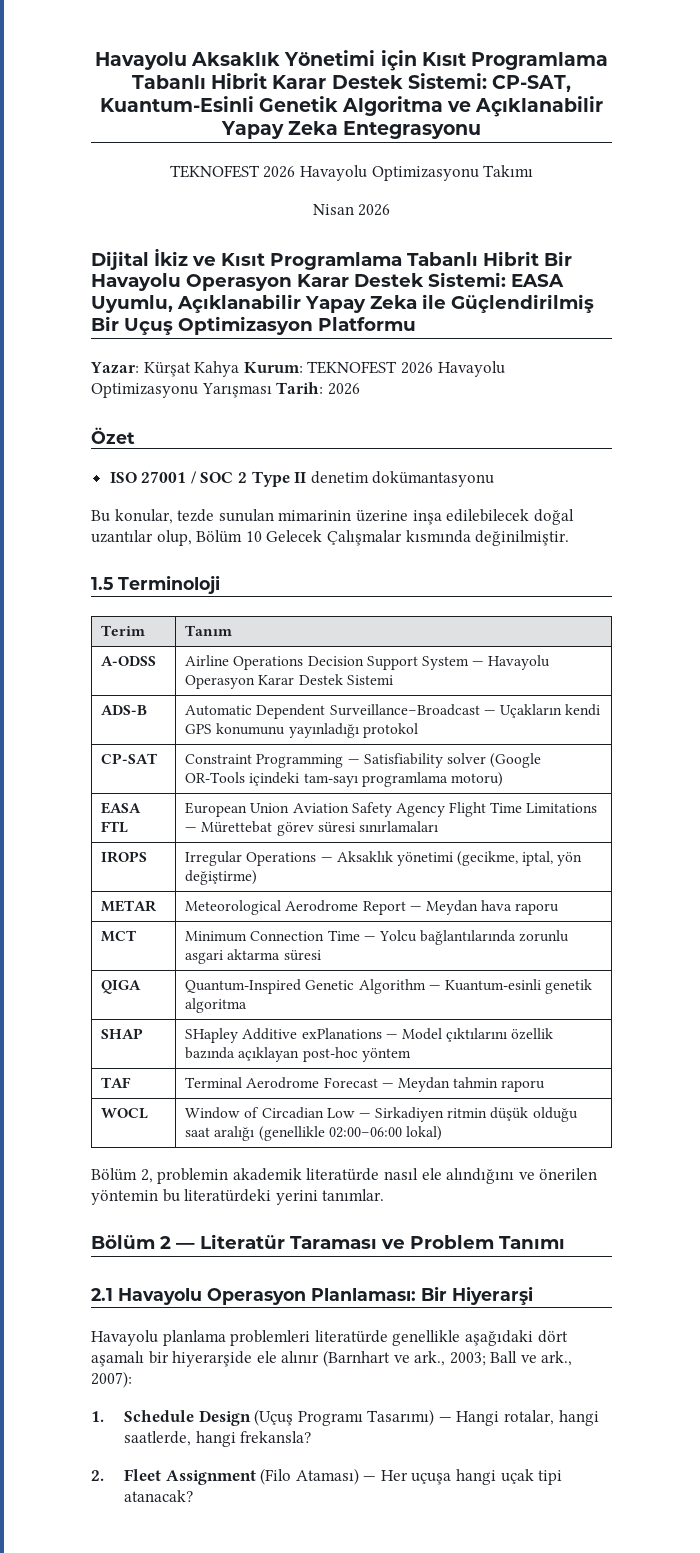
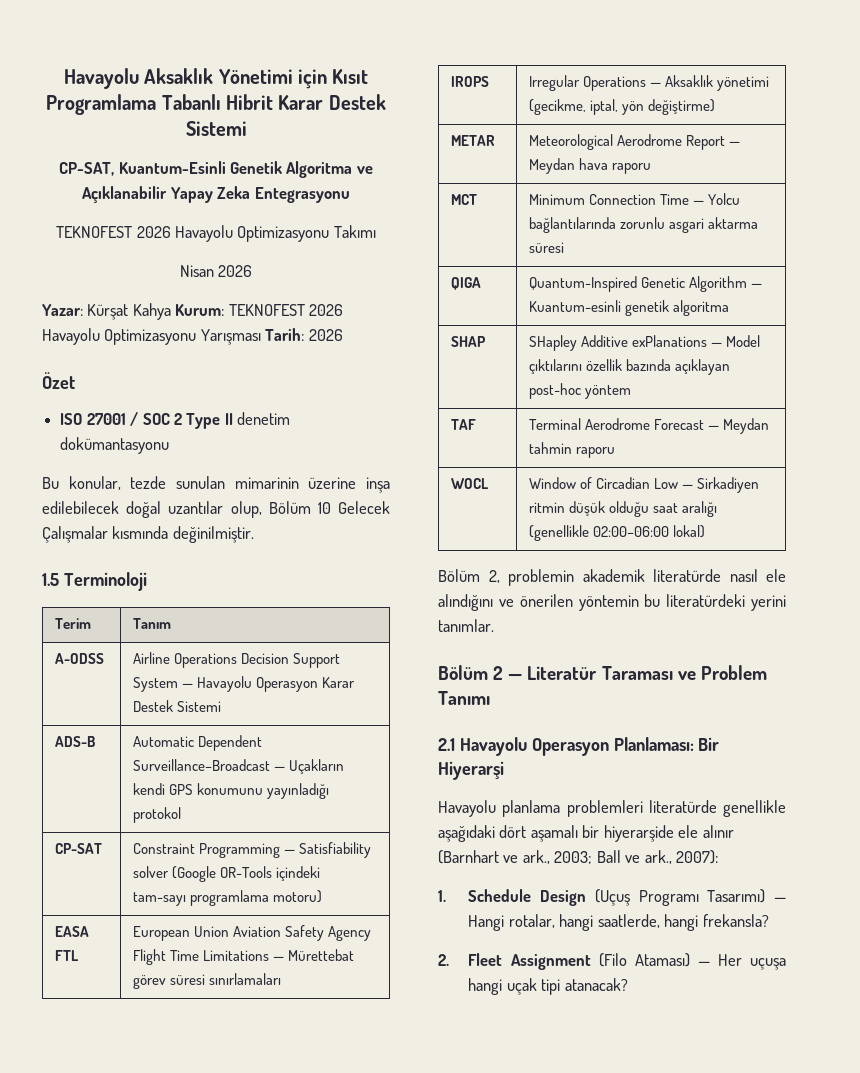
[407,73,487,89] Sistemi: -> [185,121,247,136] Sistemi //
[91,248,572,270] [91,272,564,291] [91,294,594,313] [91,316,416,335] // Dijital İkiz ve Kısıt Programlama Tabanlı Hibrit Bir Havayolu Operasyon Karar Destek Sistemi: EASA Uyumlu, Açıklanabilir Yapay Zeka ile Güçlendirilmiş Bir Uçuş Optimizasyon Platformu -> (253, 271) none

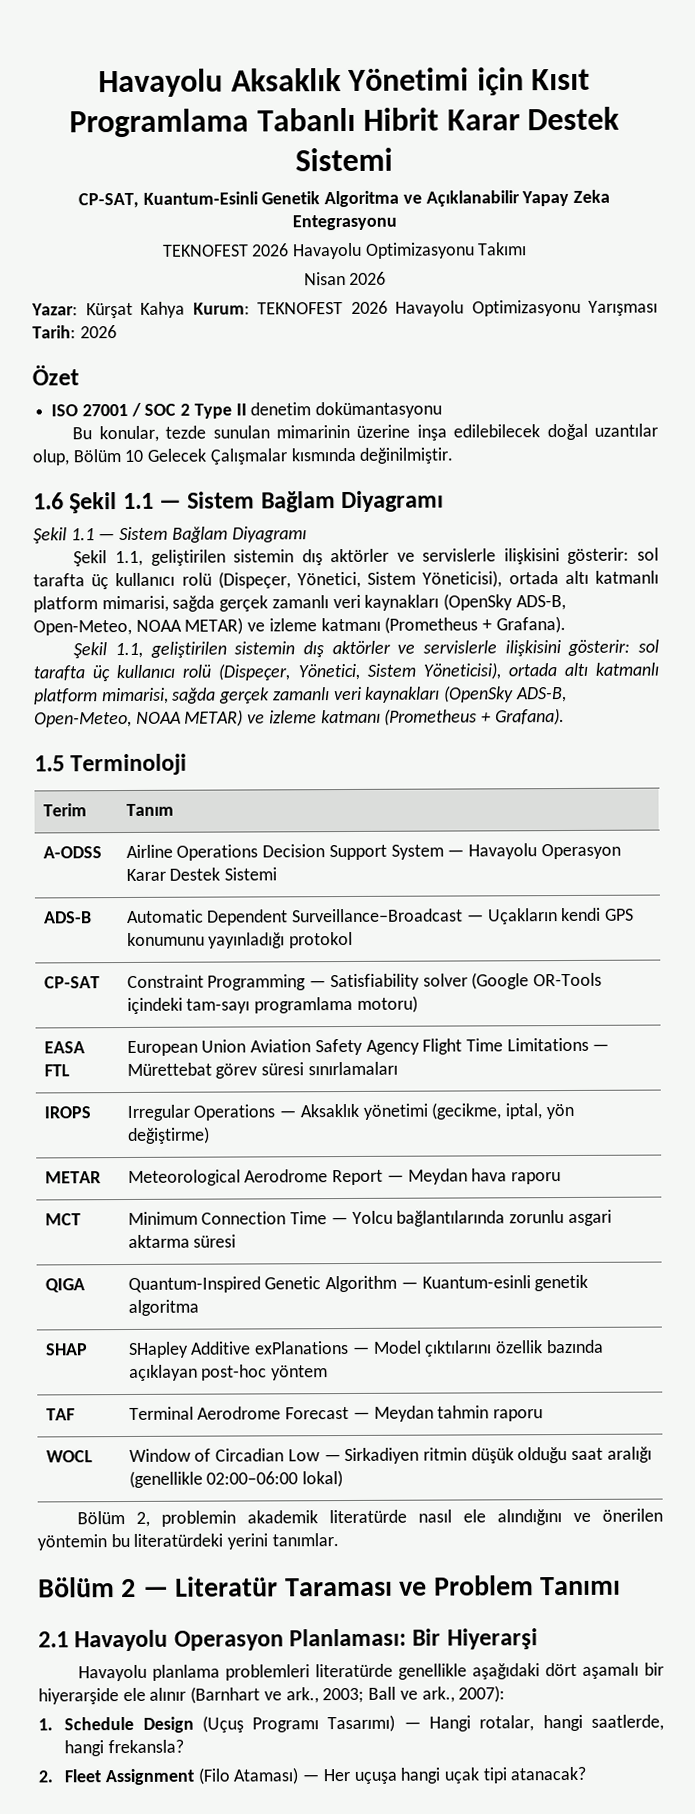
(254, 534) none -> [33,490,445,514] [33,526,307,544] [73,547,659,567] [33,570,659,590] [33,593,566,613] [33,616,566,636] [73,639,659,659] [33,662,660,682] [34,685,567,705] [34,708,565,728] // 1.6 Şekil 1.1 — Sistem Bağlam Diyagramı // Şekil 1.1 — Sistem Bağlam Diyagramı // Şekil 1.1, geliştirilen sistemin dış aktörler ve servislerle ilişkisini gösterir: sol tarafta üç kullanıcı rolü (Dispeçer, Yönetici, Sistem Yöneticisi), ortada altı katmanlı platform mimarisi, sağda gerçek zamanlı veri kaynakları (OpenSky ADS-B, Open-Meteo, NOAA METAR) ve izleme katmanı (Prometheus + Grafana). // Şekil 1.1, geliştirilen sistemin dış aktörler ve servislerle ilişkisini gösterir: sol tarafta üç kullanıcı rolü (Dispeçer, Yönetici, Sistem Yöneticisi), ortada altı katmanlı platform mimarisi, sağda gerçek zamanlı veri kaynakları (OpenSky ADS-B, Open-Meteo, NOAA METAR) ve izleme katmanı (Prometheus + Grafana).

